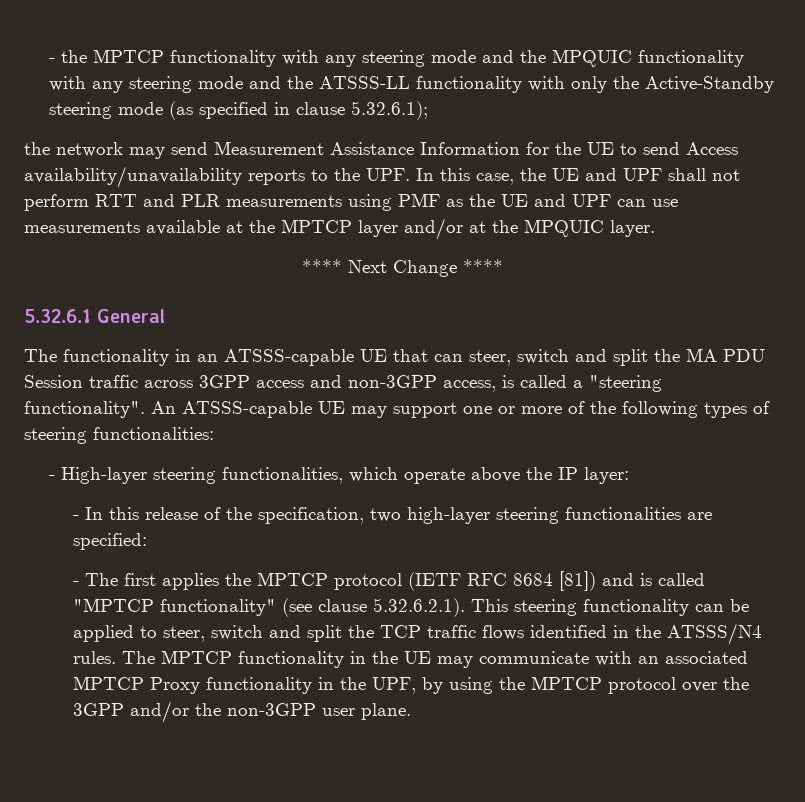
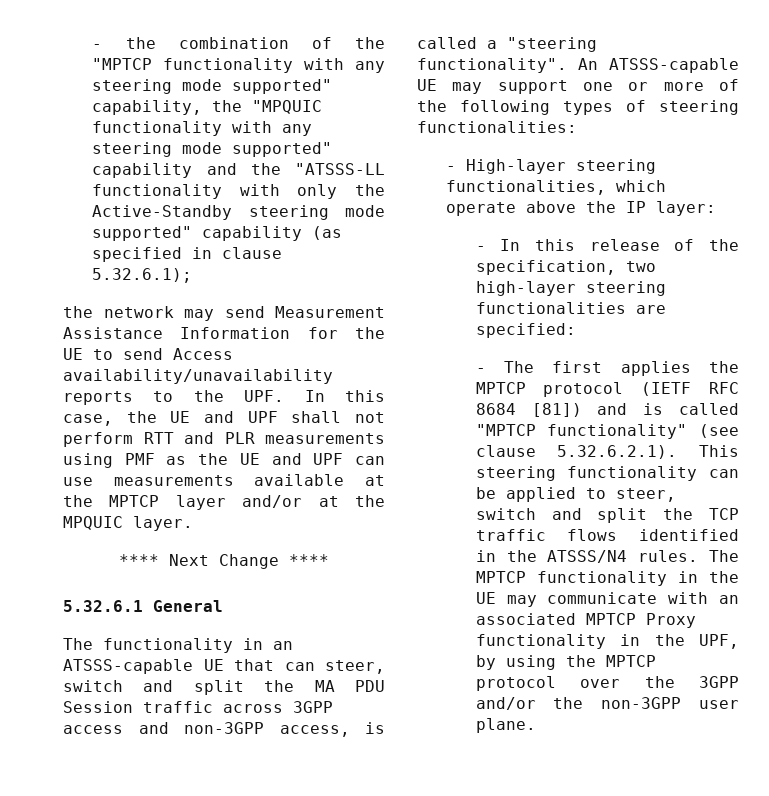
[92,49,744,67] [48,76,410,93] MPTCP functionality with any steering mode and the MPQUIC functionality with any steering mode and the ATSSS-LL -> [178,37,385,49] [92,58,385,73] [92,79,333,94] [92,100,323,115] [92,121,313,136] [92,142,333,157] [92,163,386,178] combination of the "MPTCP functionality with any steering mode supported" capability, the "MPQUIC functionality with any steering mode supported" capability and the "ATSSS-LL
(163, 108) none -> [92,226,303,241] supported" capability

